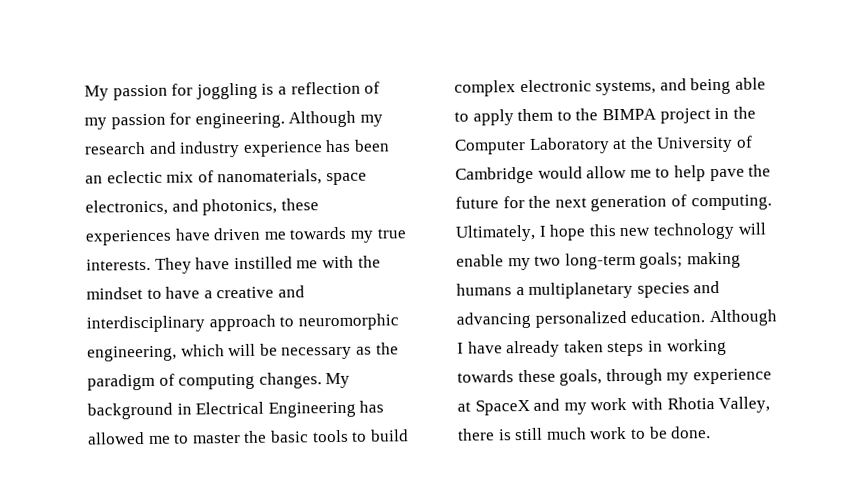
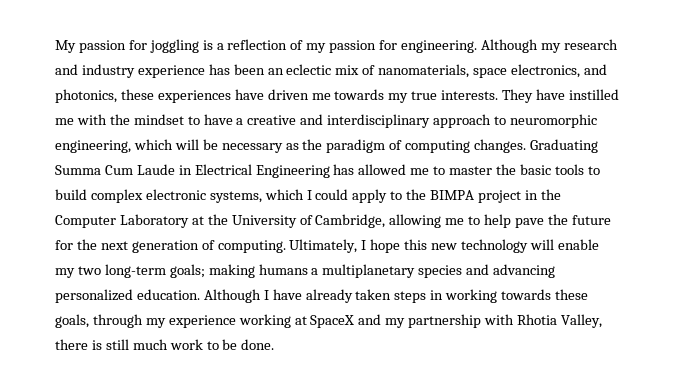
[325,372,351,389] [87,402,173,420] My background -> [530,139,599,153] [55,164,175,175] Graduating Summa Cum Laude
[659,77,766,95] [454,108,554,126] and being able to apply them -> [264,189,388,203] which I could apply
[455,165,628,184] Cambridge would allow -> [315,214,442,228] Cambridge, allowing
(772, 376) none -> [238,314,291,328] working
[590,397,628,411] work -> [408,314,482,328] partnership

